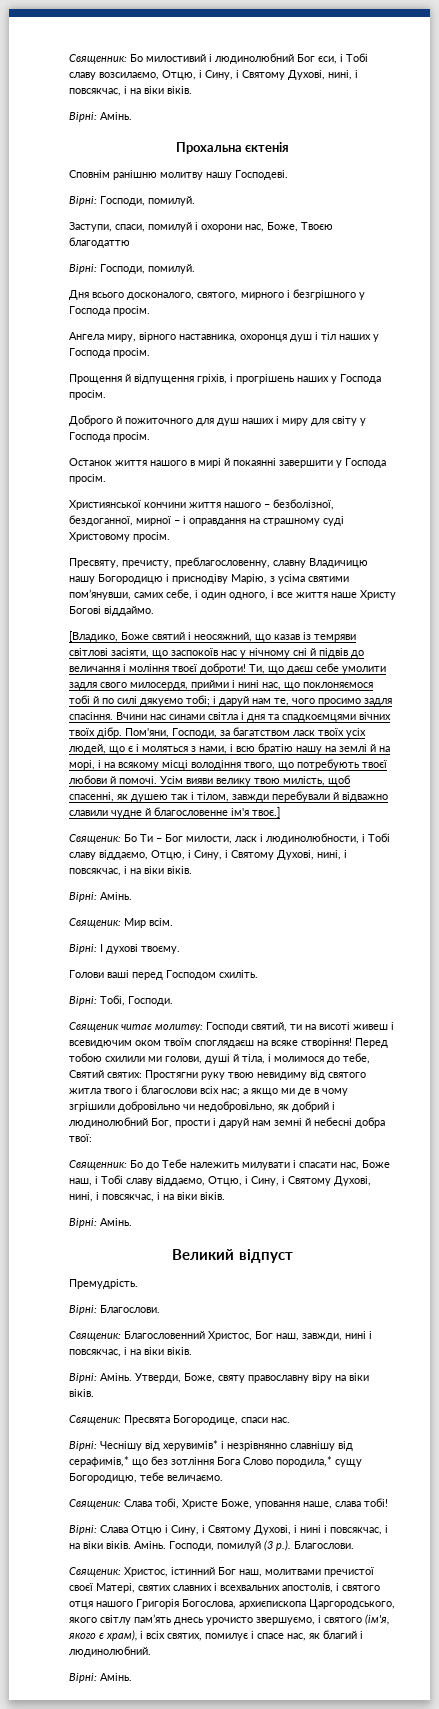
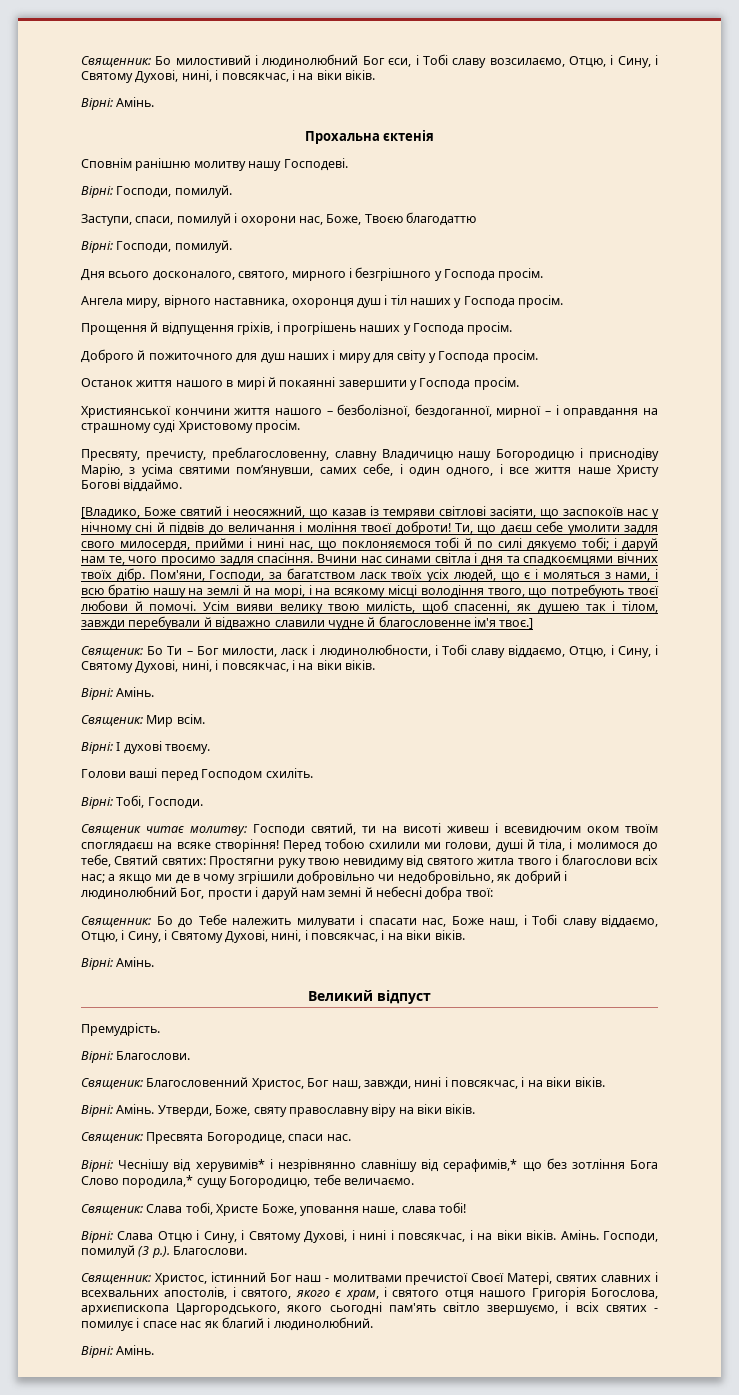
[69,1567,121,1577] Священик: -> [81,1273,151,1285] Священник:
[239,1569,262,1577] наш, -> [294,1275,329,1282] наш -
[69,1583,93,1591] своєї -> [471,1273,505,1282] Своєї
(339, 1587) none -> [241,1287,387,1300] святого, якого є храм, і
[100,1614,389,1625] [68,1630,202,1641] світлу пам’ять днесь урочисто звершуємо, і святого (ім'я, якого є храм), і всіх святих, -> [329,1302,658,1315] сьогодні пам'ять світло звершуємо, і всіх святих -
[287,1633,306,1641] нас, -> [180,1321,202,1328] нас

